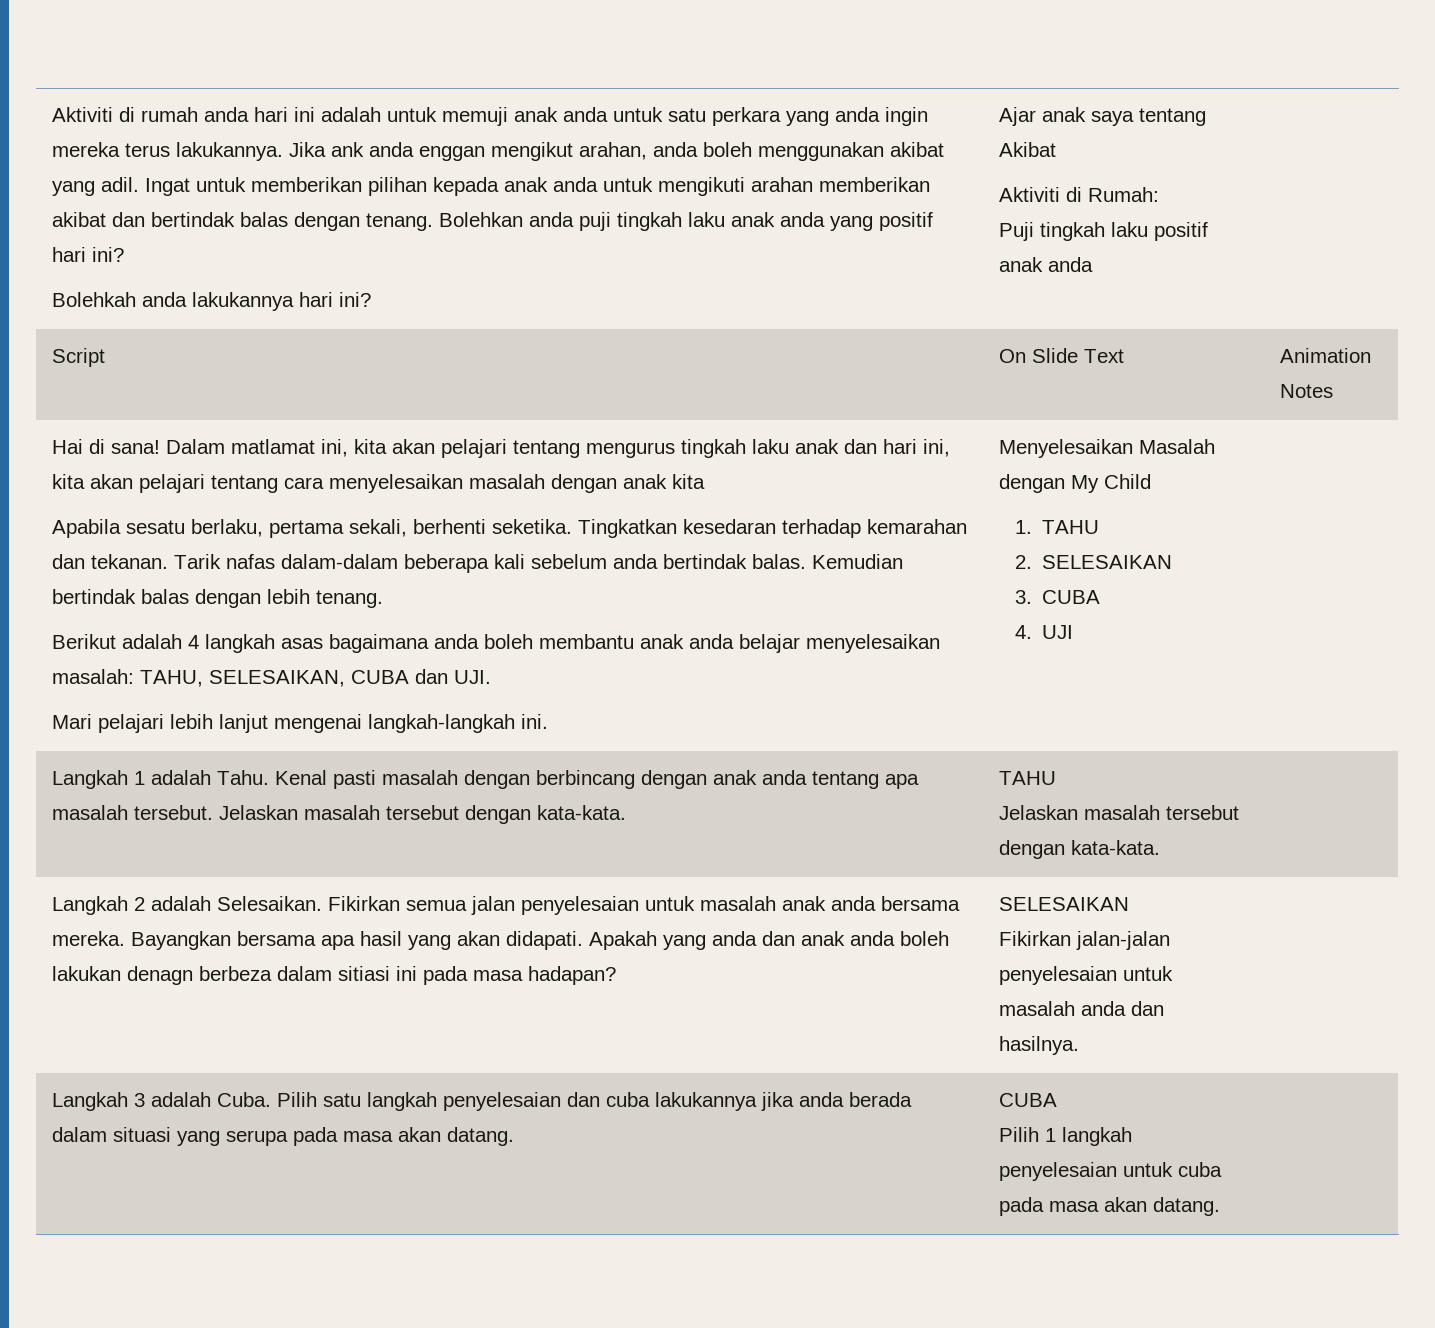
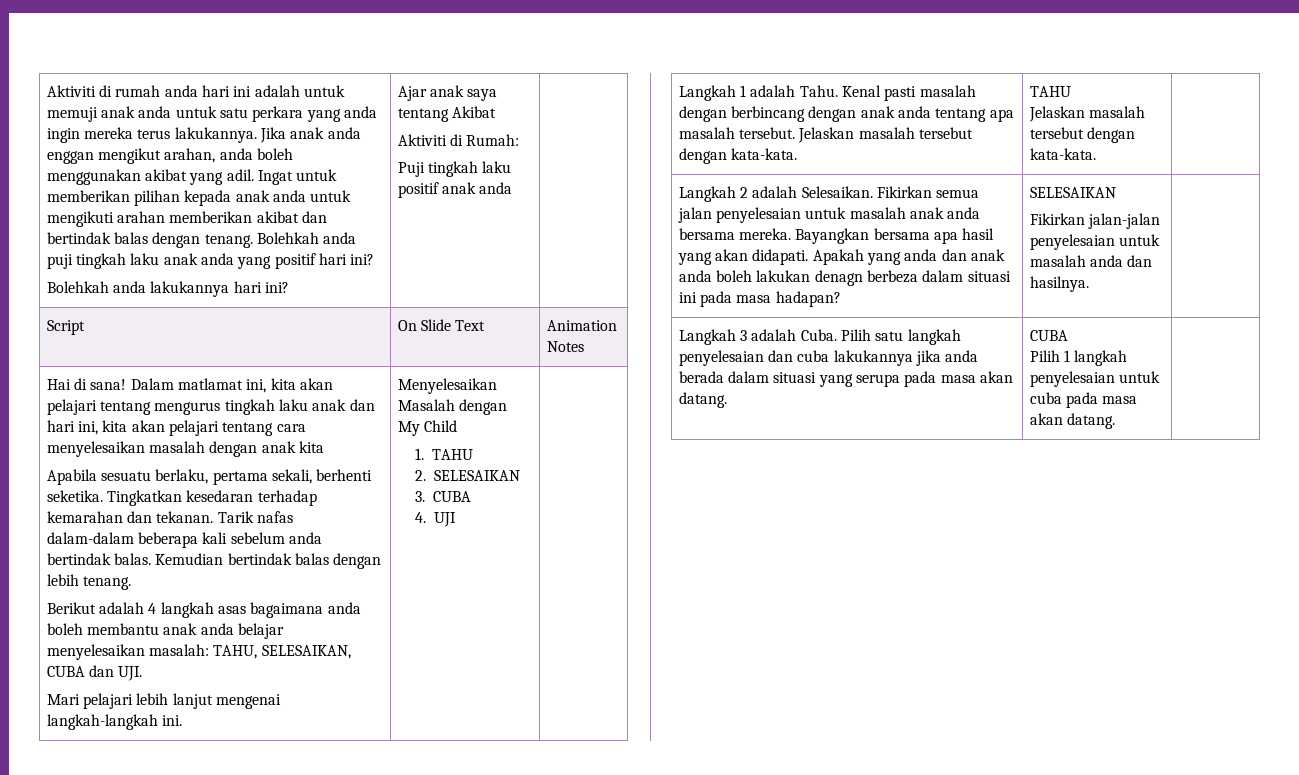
[330,142,364,157] ank -> [290,127,325,139] anak
[438,212,523,227] Bolehkan -> [256,232,319,244] Bolehkah
[125,520,185,534] sesatu -> [100,471,151,481] sesuatu
[337,966,390,981] sitiasi -> [967,271,1011,282] situasi

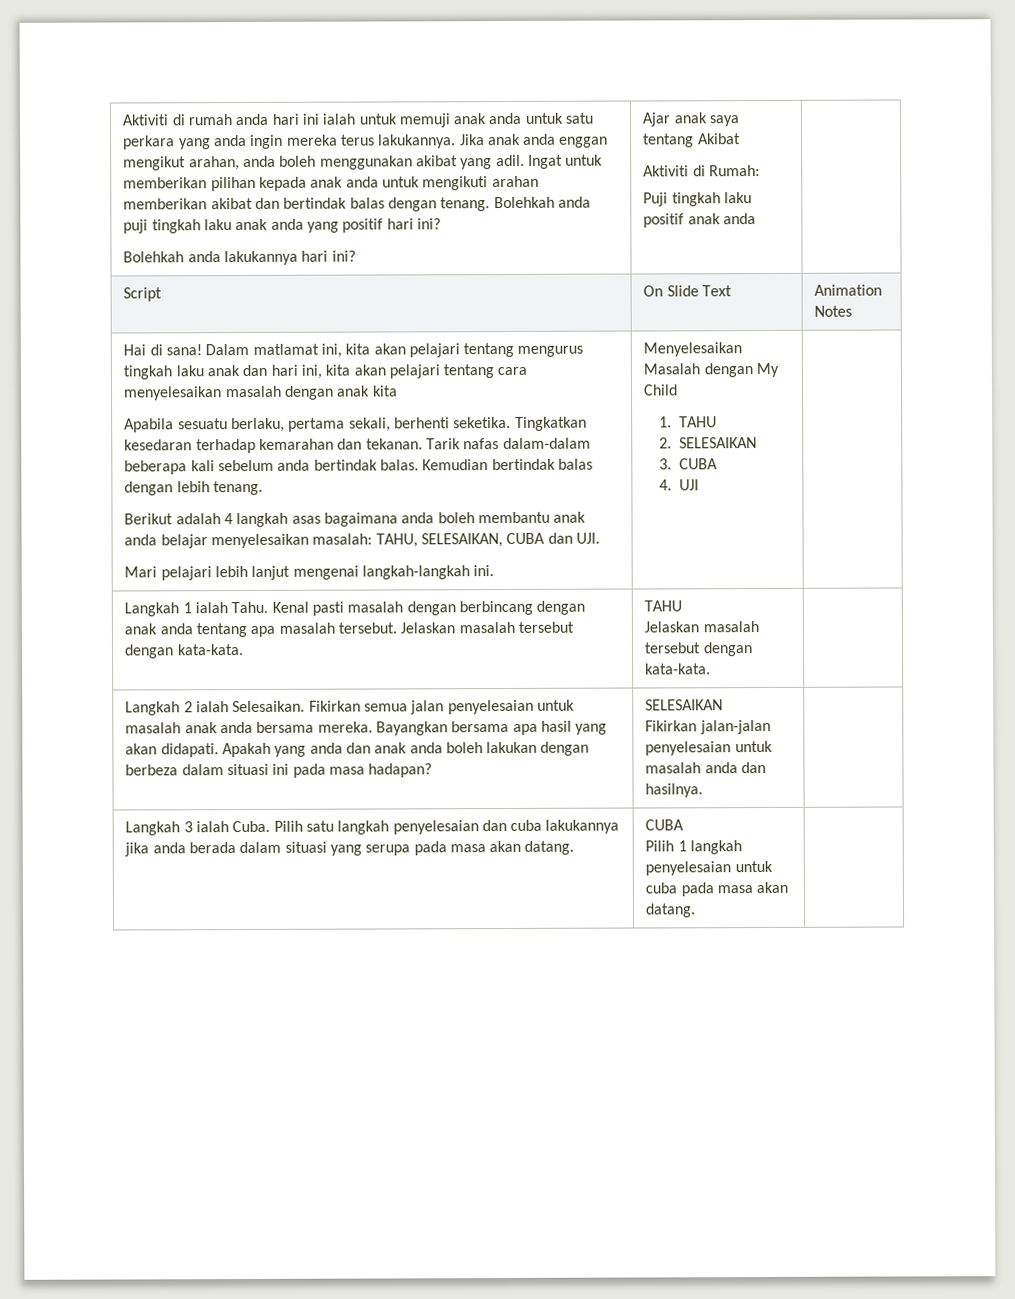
[254,85,300,97] adalah -> [322,113,356,125] ialah
[750,85,796,97] adalah -> [194,602,228,614] ialah
[752,186,798,198] adalah -> [195,701,229,713] ialah
[814,270,863,286] denagn -> [540,741,590,756] dengan
[751,329,797,341] adalah -> [195,821,229,833] ialah

